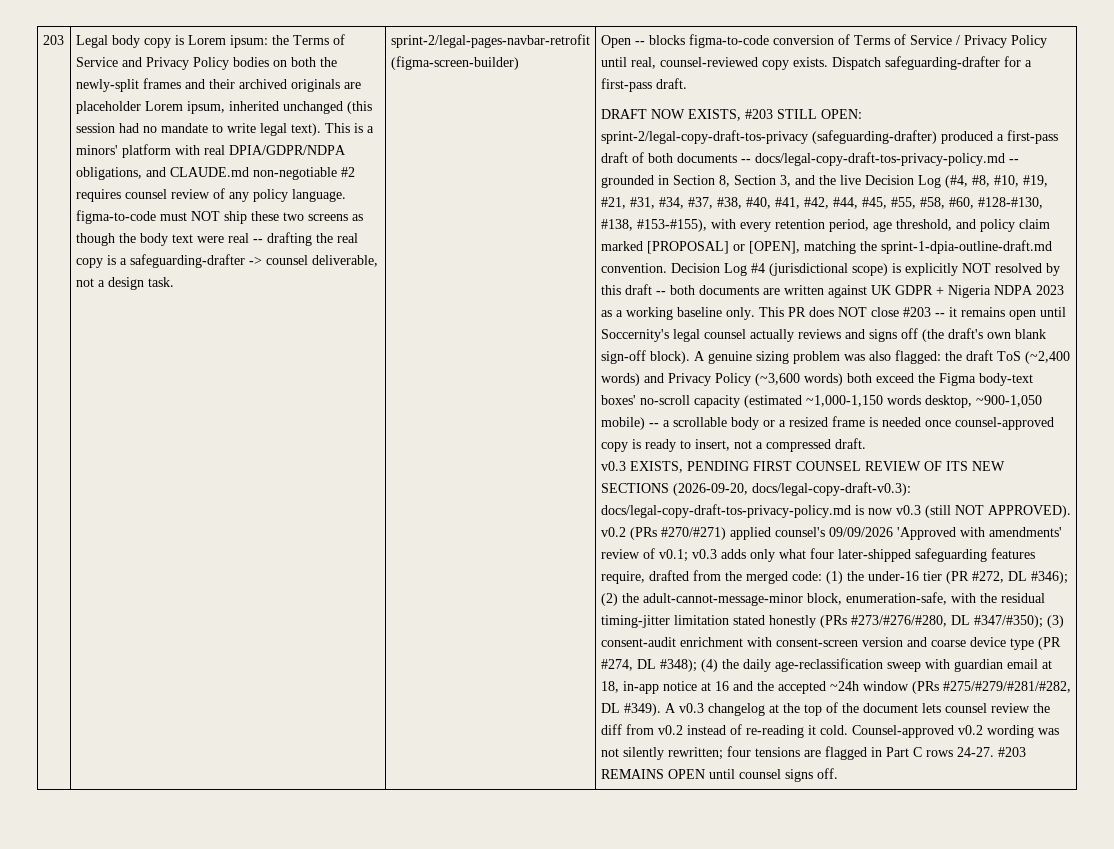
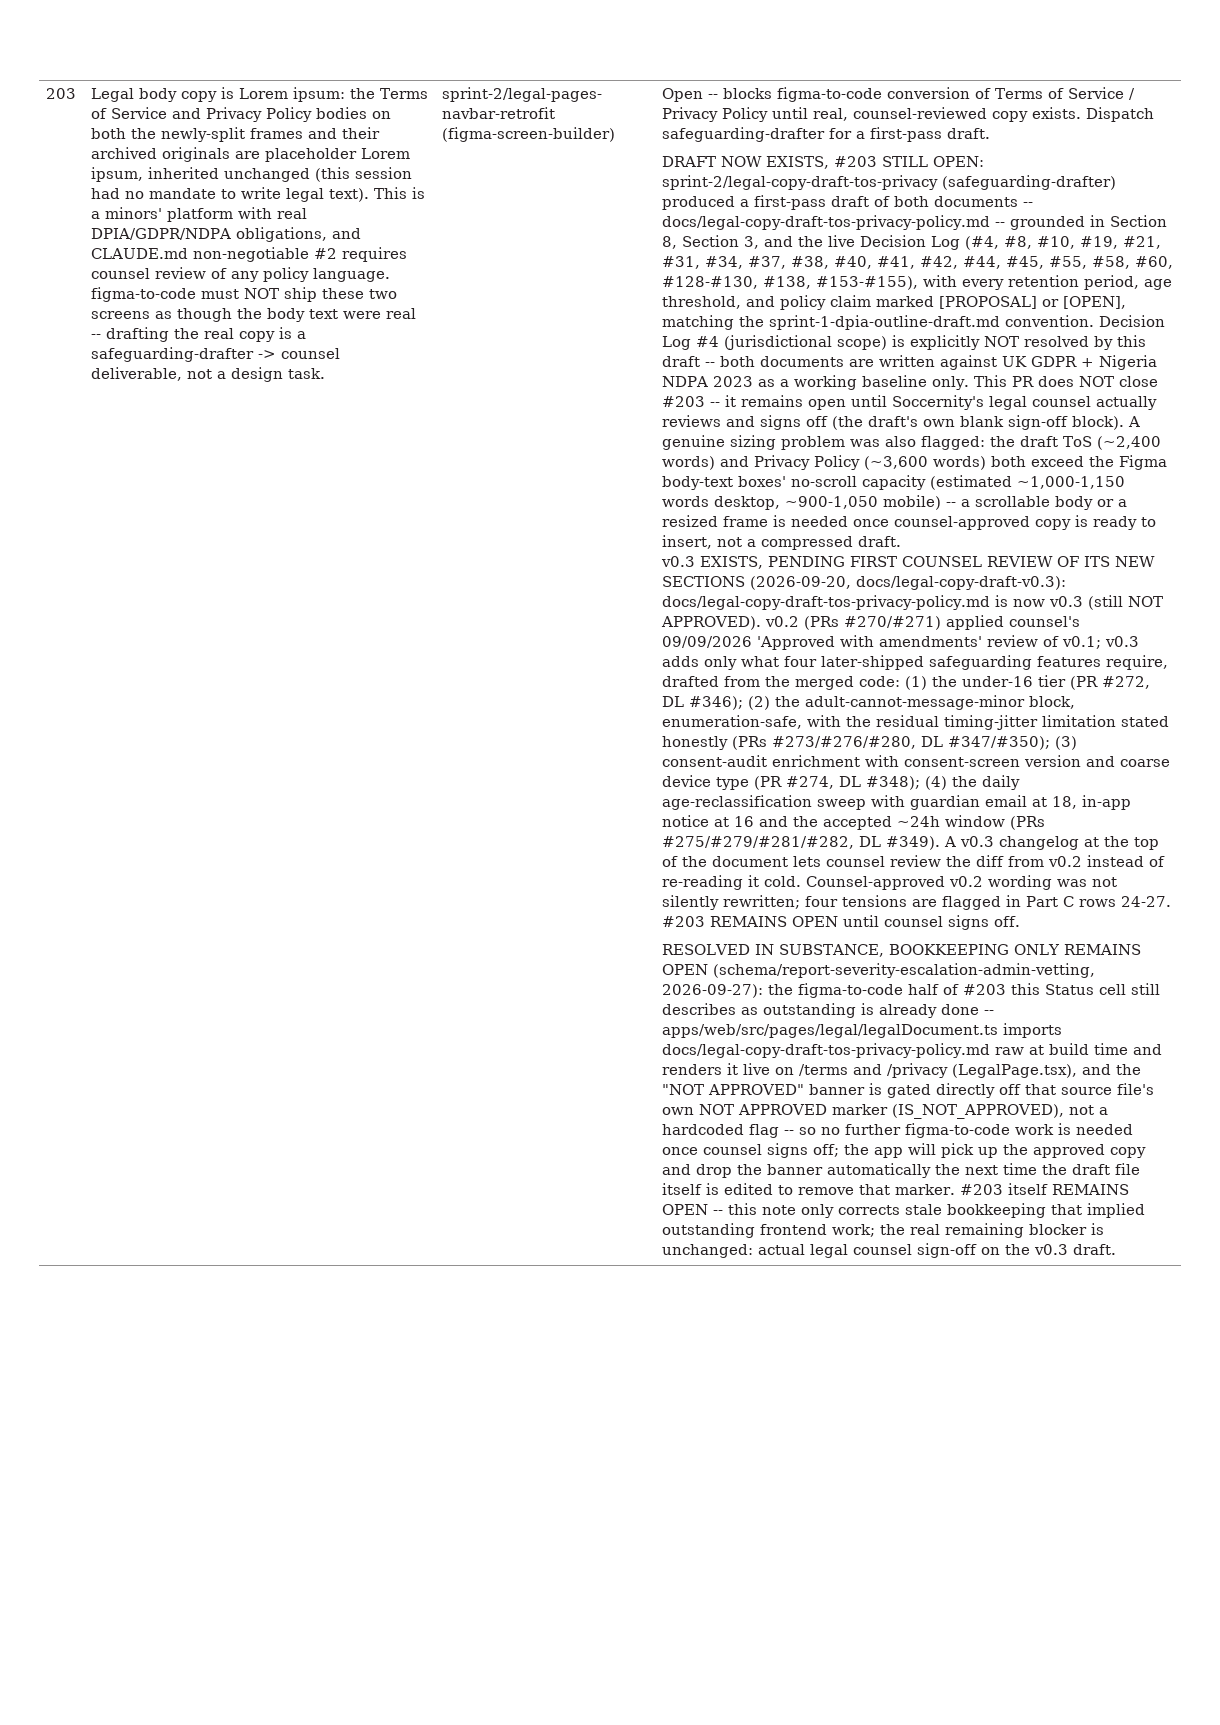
(838, 773) none -> [662,944,1142,957] [662,963,1096,978] [662,983,1161,998] [662,1003,995,1018] [662,1023,1063,1038] [662,1043,1163,1058] [662,1063,1142,1078] [662,1083,1155,1098] [662,1104,1109,1119] [662,1123,1134,1138] [662,1143,1147,1158] [662,1163,1141,1178] [662,1183,1130,1195] [662,1203,1146,1218] [662,1223,1105,1238] [662,1243,1117,1258] // RESOLVED IN SUBSTANCE, BOOKKEEPING ONLY REMAINS OPEN (schema/report-severity-escalation-admin-vetting, 2026-09-27): the figma-to-code half of #203 this Status cell still describes as outstanding is already done -- apps/web/src/pages/legal/legalDocument.ts imports docs/legal-copy-draft-tos-privacy-policy.md raw at build time and renders it live on /terms and /privacy (LegalPage.tsx), and the "NOT APPROVED" banner is gated directly off that source file's own NOT APPROVED marker (IS_NOT_APPROVED), not a hardcoded flag -- so no further figma-to-code work is needed once counsel signs off; the app will pick up the approved copy and drop the banner automatically the next time the draft file itself is edited to remove that marker. #203 itself REMAINS OPEN -- this note only corrects stale bookkeeping that implied outstanding frontend work; the real remaining blocker is unchanged: actual legal counsel sign-off on the v0.3 draft.

